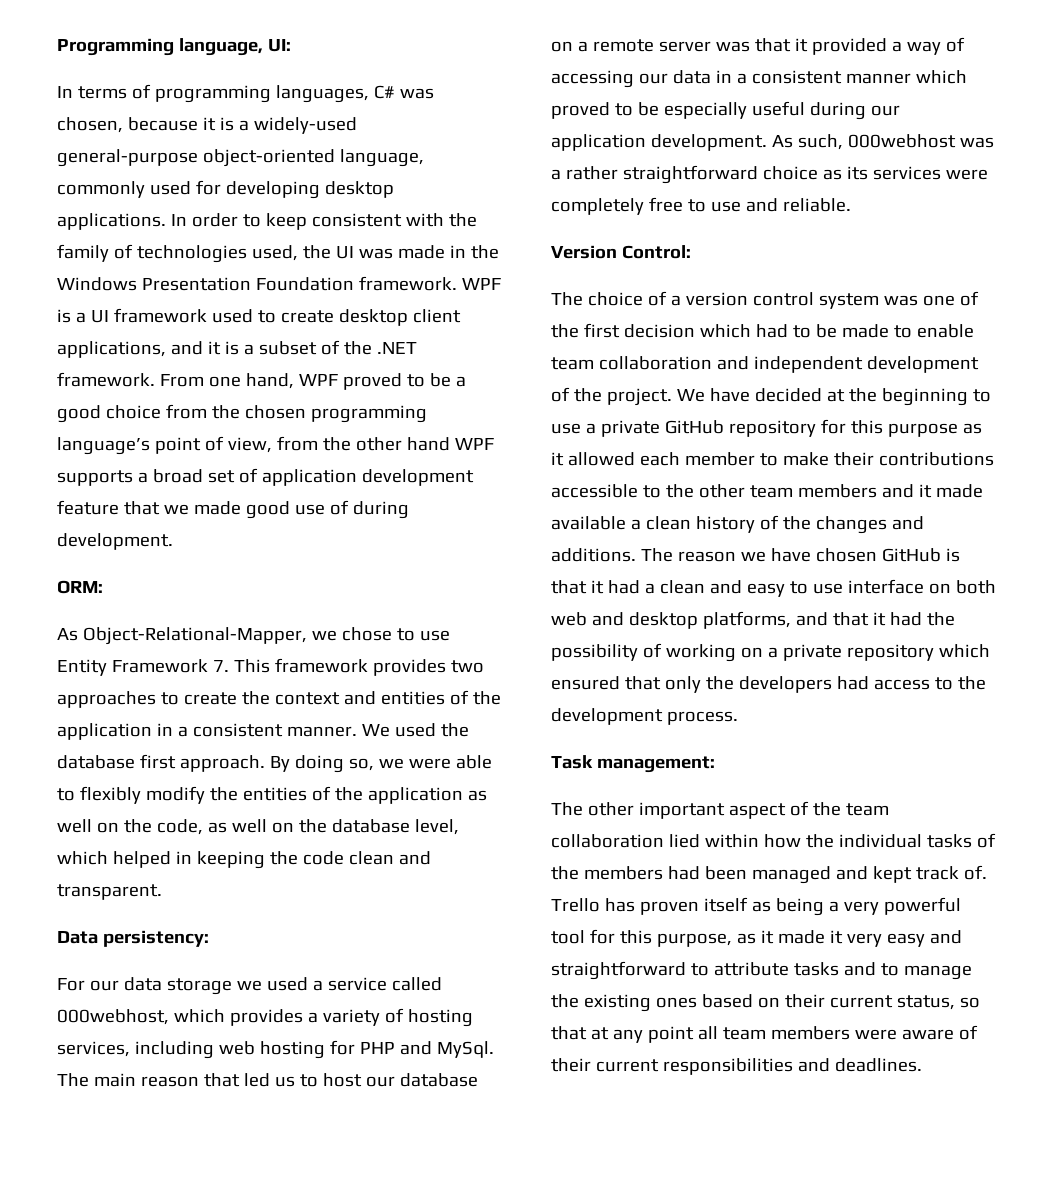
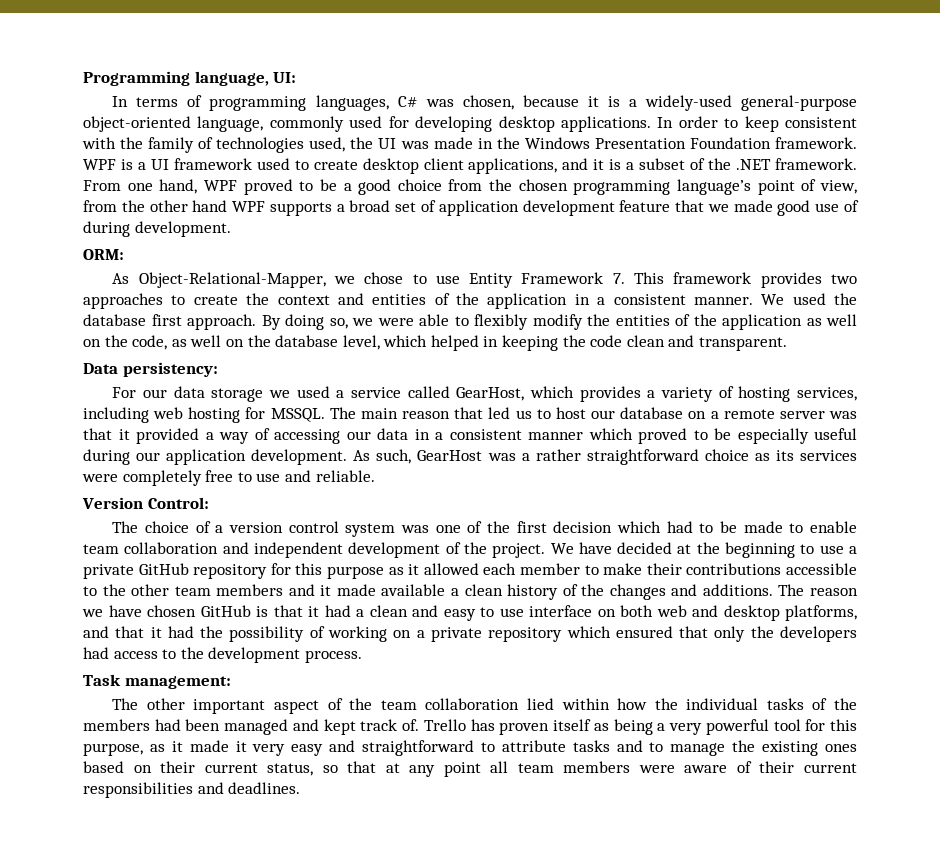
[57,1009,169,1025] 000webhost, -> [456,387,525,401] GearHost,
[359,1041,494,1058] PHP and MySql. -> [270,408,325,422] MSSQL.
[847,134,956,148] 000webhost -> [417,450,483,461] GearHost

